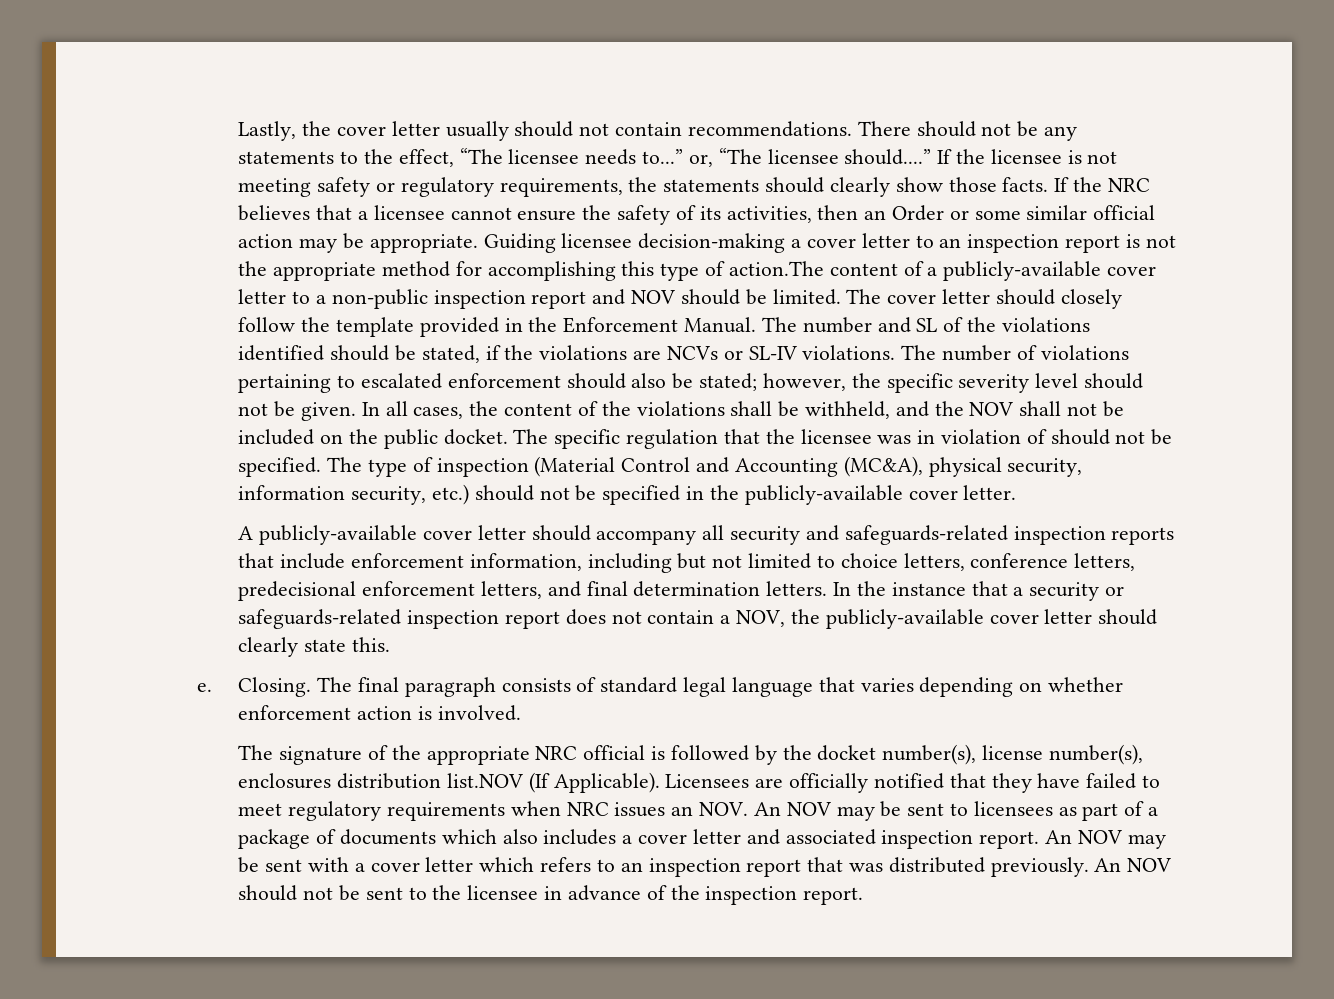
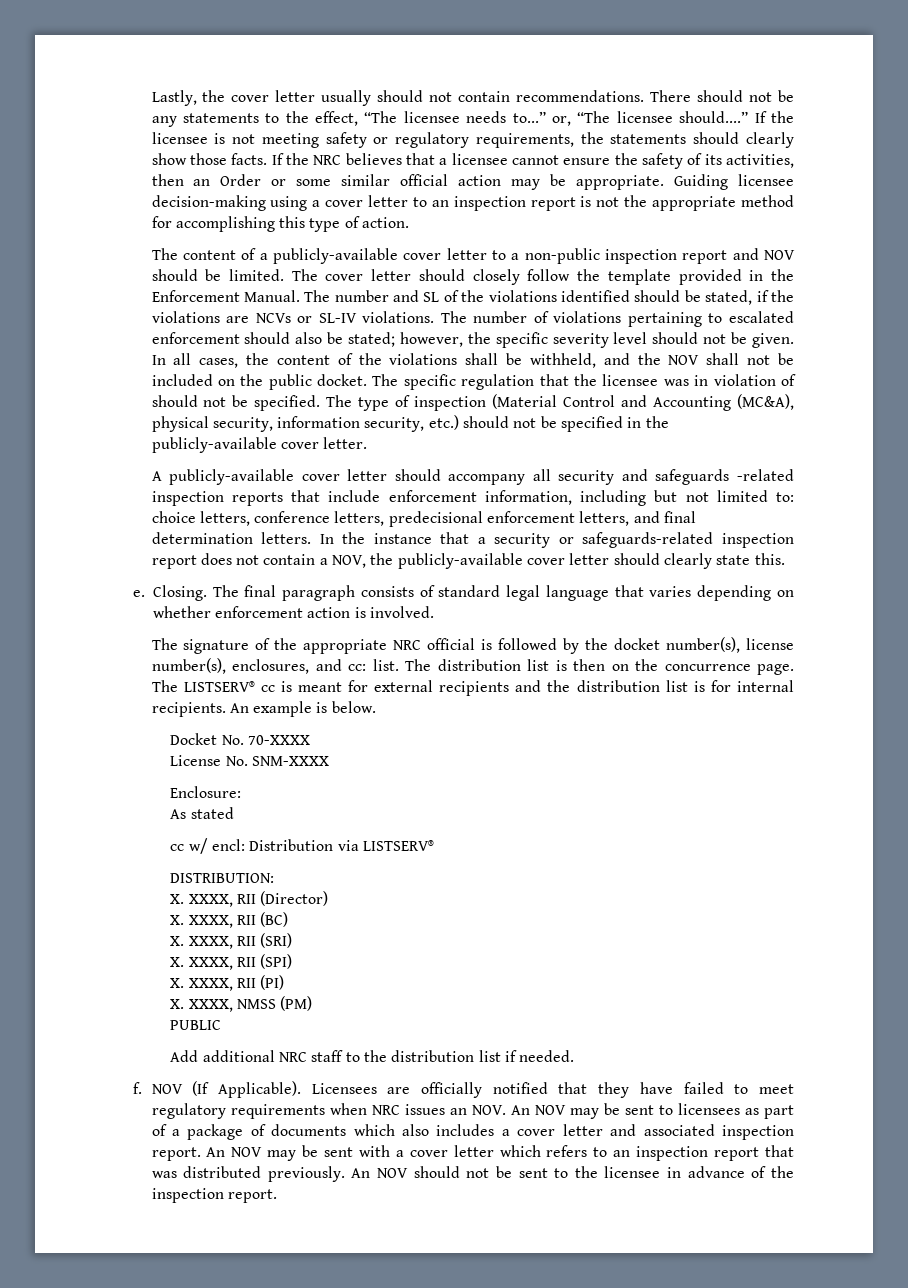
(786, 243) none -> [270,196,308,211] using
[728,261,824,276] action.The -> [362,217,410,228] [151,248,178,260] action. // The
[844,525,1008,545] safeguards-related -> [655,469,794,485] safeguards -related
[816,555,835,568] to -> [776,492,795,502] to:
[238,773,524,789] enclosures distribution list.NOV -> [232,659,795,675] [151,680,795,696] [151,701,376,717] [170,733,310,745] [170,755,329,766] [170,786,242,798] [170,807,234,819] [170,838,434,854] [170,873,275,883] [170,891,329,907] [170,912,289,928] [170,933,293,949] [170,954,293,970] [170,975,285,991] [170,996,313,1012] [170,1020,222,1030] [170,1050,575,1062] [132,1082,183,1094] enclosures, and cc: list. The distribution list is then on the concurrence page. The LISTSERV® cc is meant for external recipients and the distribution list is for internal recipients. An example is below. // Docket No. 70-XXXX // License No. SNM-XXXX // Enclosure: // As stated // cc w/ encl: Distribution via LISTSERV® // DISTRIBUTION: // X. XXXX, RII (Director) // X. XXXX, RII (BC) // X. XXXX, RII (SRI) // X. XXXX, RII (SPI) // X. XXXX, RII (PI) // X. XXXX, NMSS (PM) // PUBLIC // Add additional NRC staff to the distribution list if needed. // f. NOV

